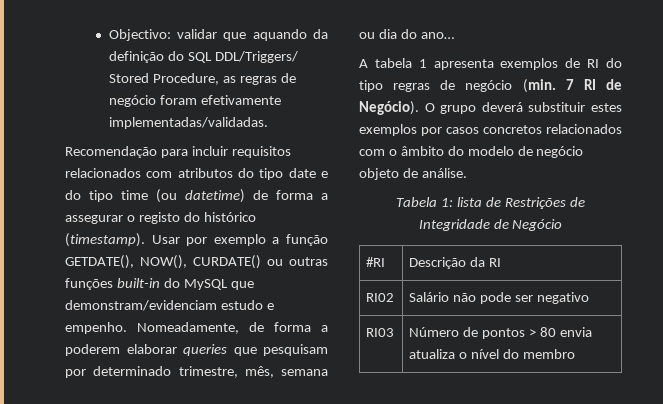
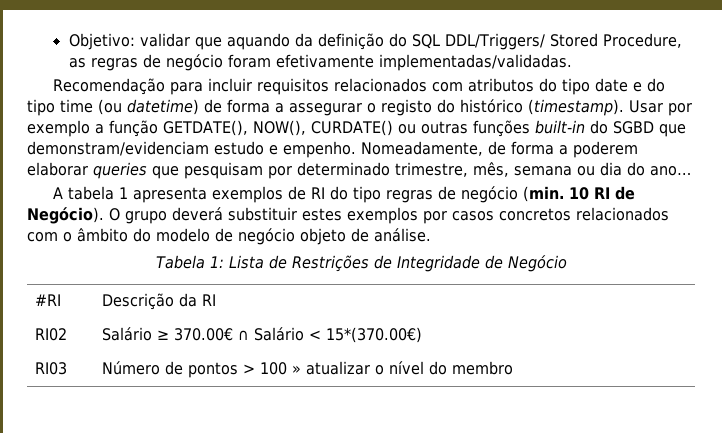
[108,29,171,41] Objectivo: -> [68,33,135,50] Objetivo:
[183,279,228,290] MySQL -> [612,121,654,134] SGBD
[565,79,574,90] 7 -> [568,187,589,200] 10
[457,197,483,207] lista -> [228,255,264,269] Lista
[453,292,589,304] não pode ser negativo -> [156,327,422,343] ≥ 370.00€ ∩ Salário < 15*(370.00€)
[539,327,592,337] [409,349,456,359] 80 envia atualiza -> [259,361,370,375] 100 » atualizar

